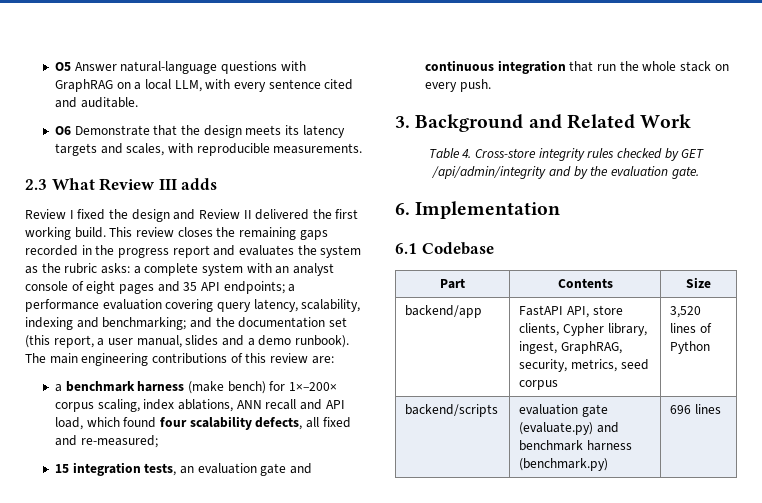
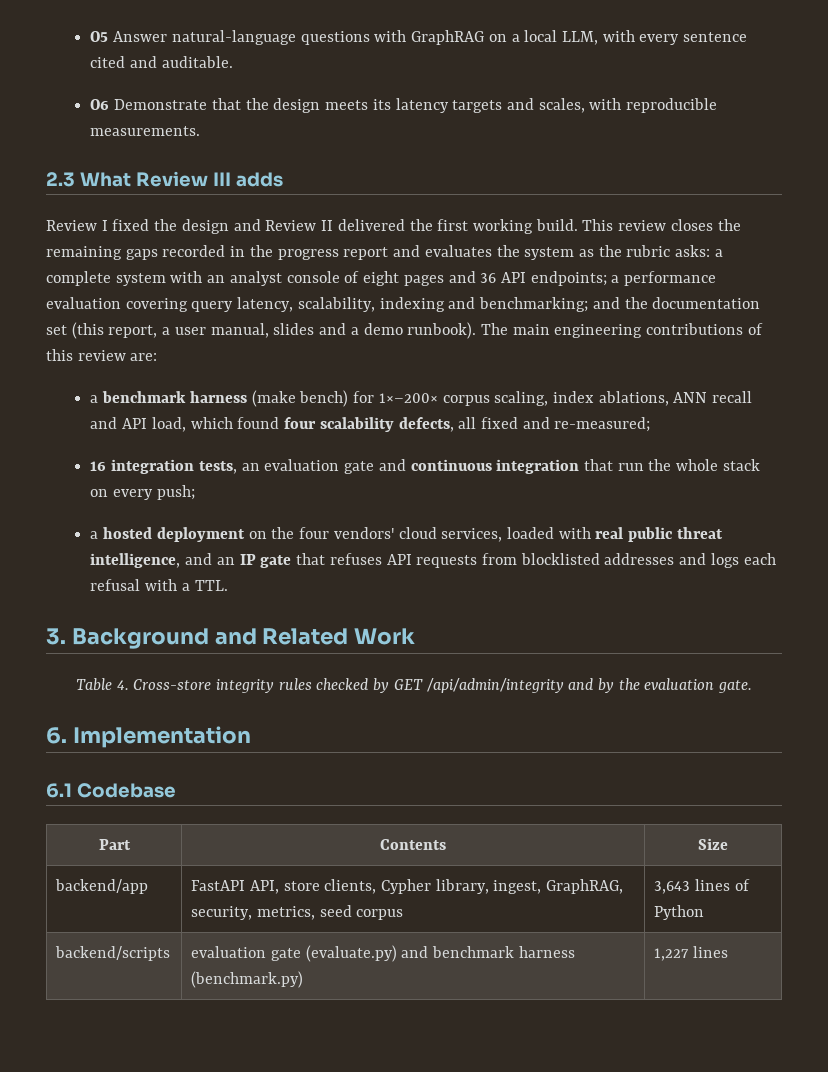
[183,282,198,291] 35 -> [480,273,497,283] 36
[55,464,70,473] 15 -> [90,461,107,471] 16
[459,79,491,92] push. -> [156,485,195,500] [90,527,723,542] [90,553,776,568] [90,579,228,591] push; // a hosted deployment on the four vendors' cloud services, loaded with real public threat intelligence, and an IP gate that refuses API requests from blocklisted addresses and logs each refusal with a TTL.
[670,306,702,318] 3,520 -> [654,881,691,894] 3,643
[670,405,692,414] 696 -> [654,948,690,961] 1,227

